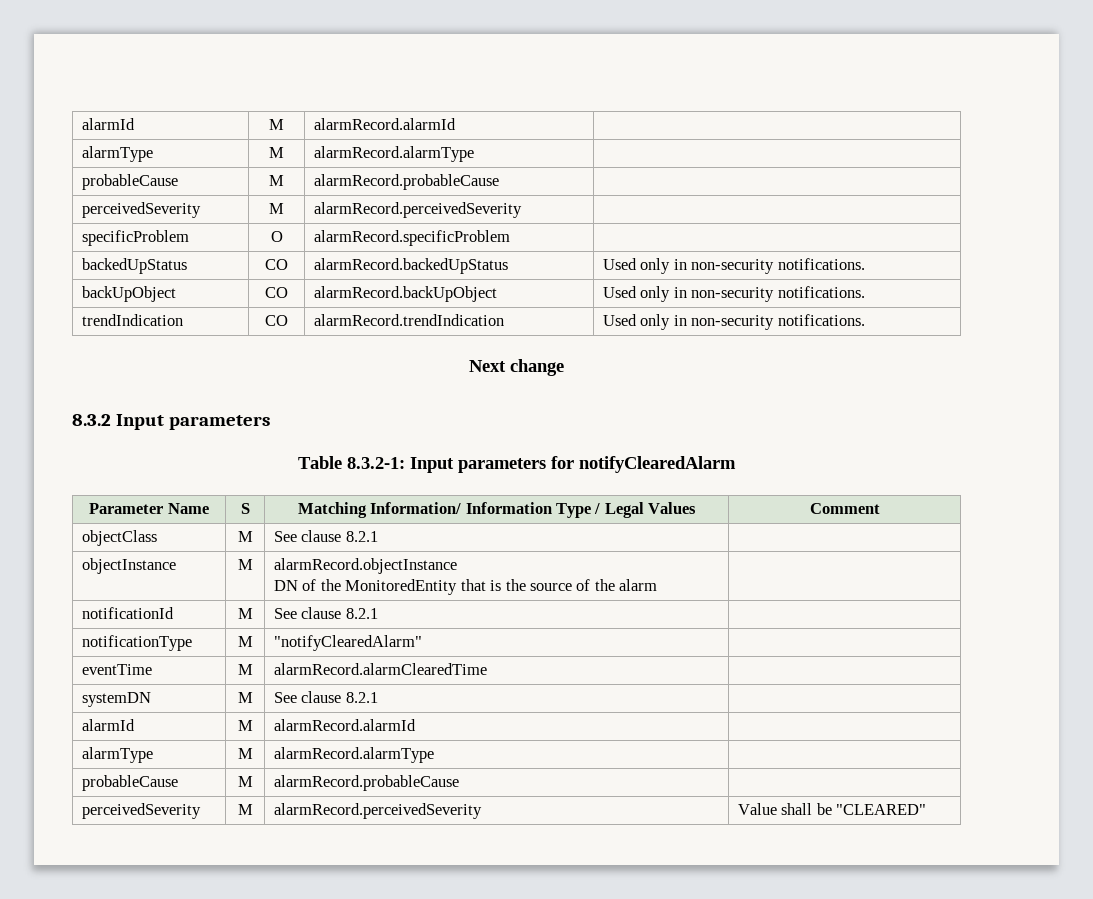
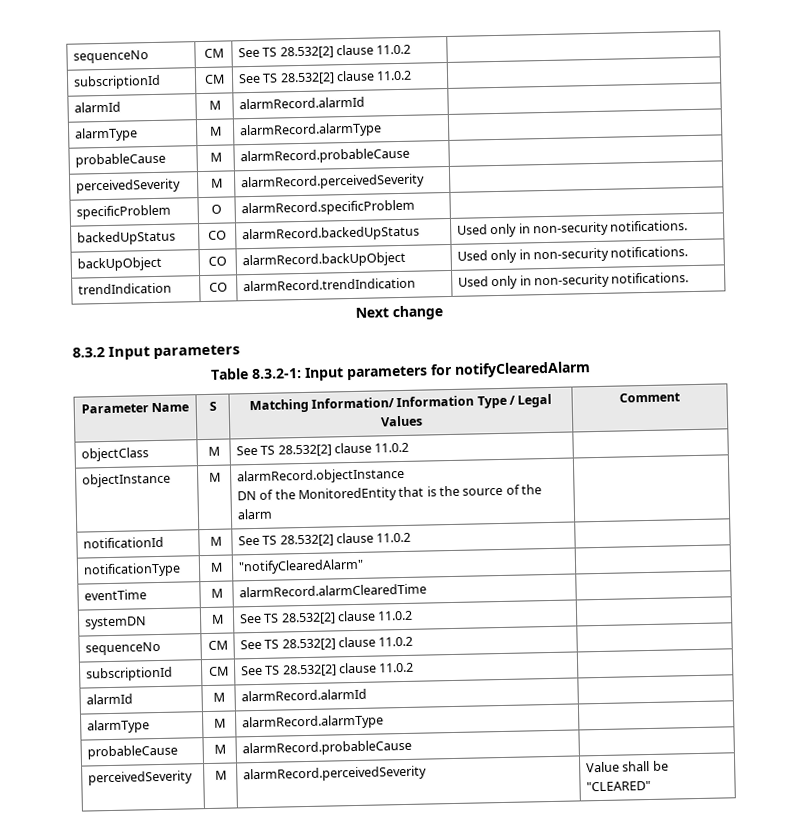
(81, 124) none -> [72,50,149,64] [203,48,224,58] [237,44,412,59] [72,74,161,90] [203,74,225,84] [237,70,413,85] sequenceNo | CM | See TS 28.532[2] clause 11.0.2 | // subscriptionId | CM | See TS 28.532[2] clause 11.0.2 | //
[301,530,378,542] clause 8.2.1 -> [260,442,410,457] TS 28.532[2] clause 11.0.2
[301,607,378,619] clause 8.2.1 -> [262,532,412,547] TS 28.532[2] clause 11.0.2
[301,691,378,703] clause 8.2.1 -> [263,610,414,625] [84,641,161,656] [207,640,228,650] [239,636,414,651] [85,666,173,682] [208,666,229,676] [240,662,415,677] TS 28.532[2] clause 11.0.2 | // sequenceNo | CM | See TS 28.532[2] clause 11.0.2 | // subscriptionId | CM | See TS 28.532[2] clause 11.0.2

